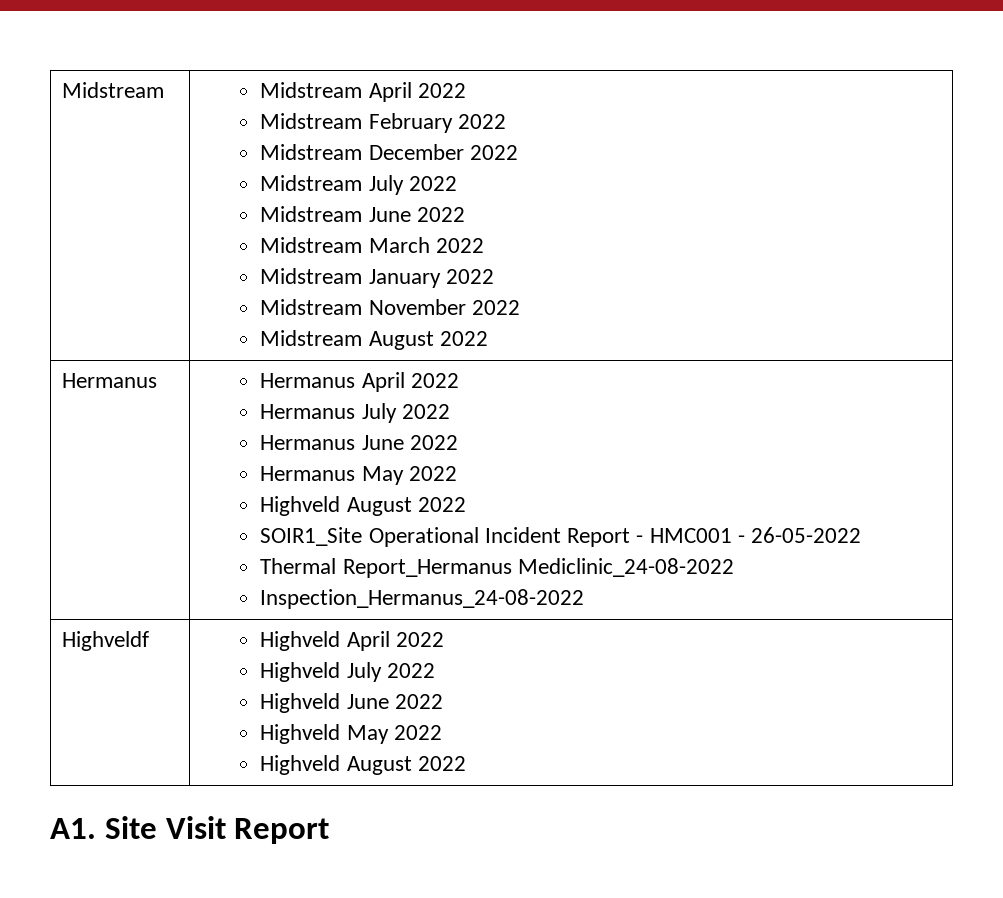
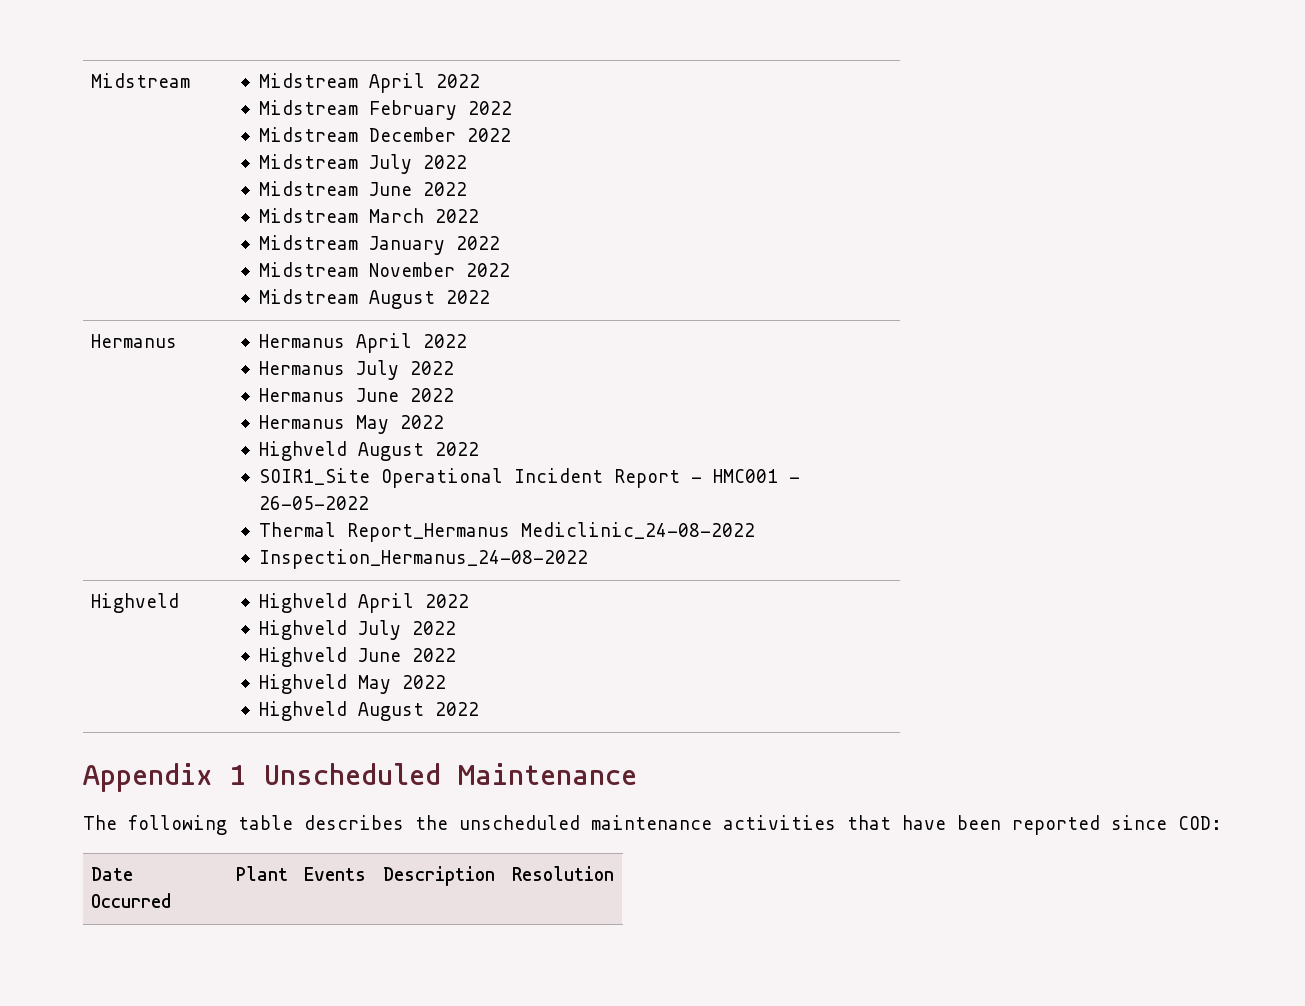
[62,631,150,651] Highveldf -> [90,593,179,613] Highveld
[50,816,330,844] A1. Site Visit Report -> [83,763,637,792] [83,815,1222,835] [90,867,133,881] [90,893,171,908] [235,866,288,881] [303,867,366,881] [382,866,495,886] [511,866,614,881] Appendix 1 Unscheduled Maintenance // The following table describes the unscheduled maintenance activities that have been reported since COD: // Date Occurred | Plant | Events | Description | Resolution

